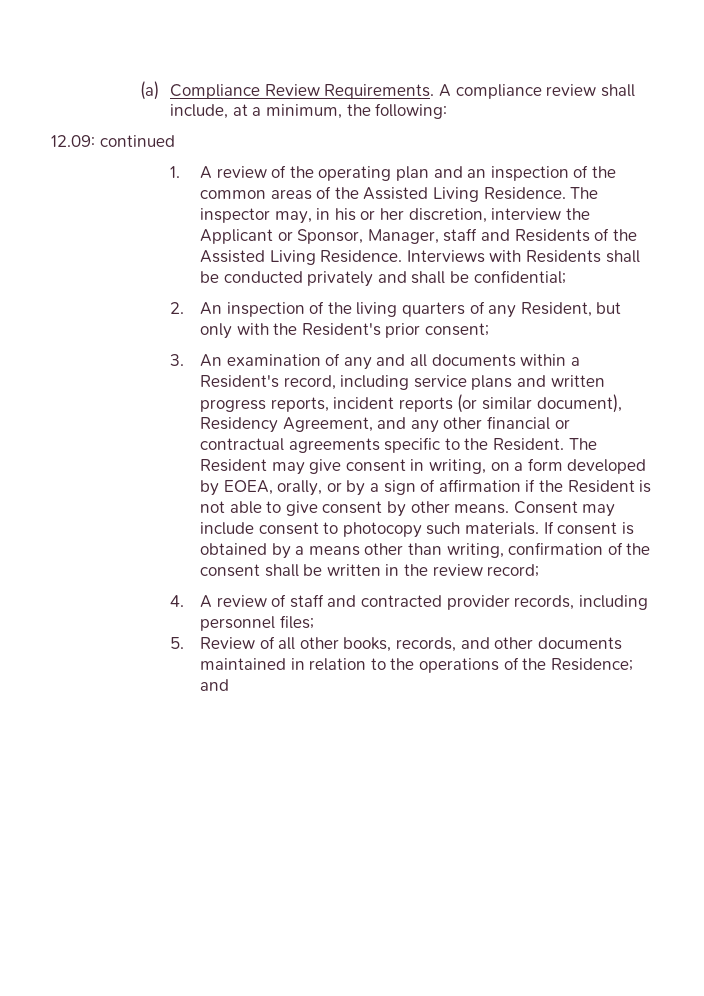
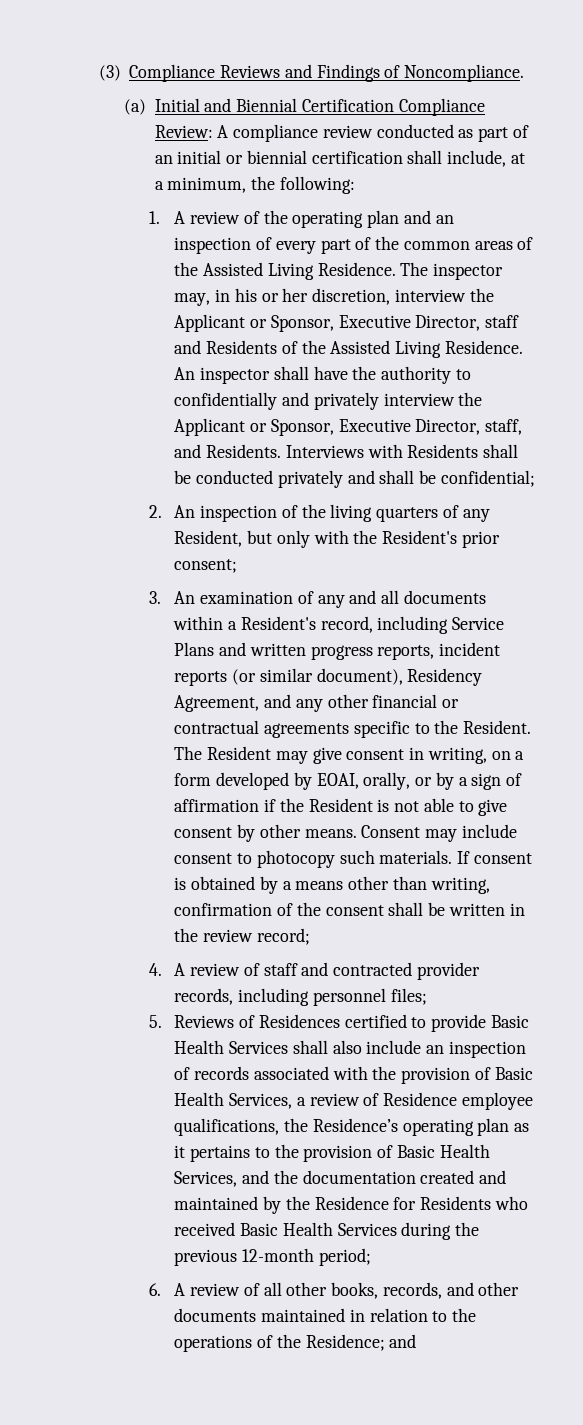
[140,81,597,100] (a) Compliance Review Requirements. A compliance review -> [98,64,524,82] [123,98,485,116] [154,124,529,142] [154,150,403,164] (3) Compliance Reviews and Findings of Noncompliance. // (a) Initial and Biennial Certification Compliance Review: A compliance review conducted as part of an initial or biennial certification
[51,135,175,147] // 12.09: continued -> (355, 185) none
(589, 171) none -> [275,237,372,254] every part of
[367,229,439,244] Manager, -> [338,315,481,331] Executive Director,
(403, 256) none -> [174,366,471,384] [174,392,483,410] [174,418,523,436] [174,444,282,458] An inspector shall have the authority to confidentially and privately interview the Applicant or Sponsor, Executive Director, staff, and Residents.
[413,375,513,390] service plans -> [452,617,505,630] [174,642,215,656] Service Plans
[223,480,273,495] EOEA, -> [316,773,359,789] EOAI,
[200,637,256,649] Review -> [174,1014,529,1032] [174,1040,526,1058] [174,1066,533,1084] [174,1092,533,1110] [174,1118,530,1136] [174,1144,490,1162] [174,1170,507,1187] [174,1196,528,1214] [174,1222,480,1240] [174,1248,371,1266] [149,1283,241,1296] Reviews of Residences certified to provide Basic Health Services shall also include an inspection of records associated with the provision of Basic Health Services, a review of Residence employee qualifications, the Residence’s operating plan as it pertains to the provision of Basic Health Services, and the documentation created and maintained by the Residence for Residents who received Basic Health Services during the previous 12-month period; // 6. A review

